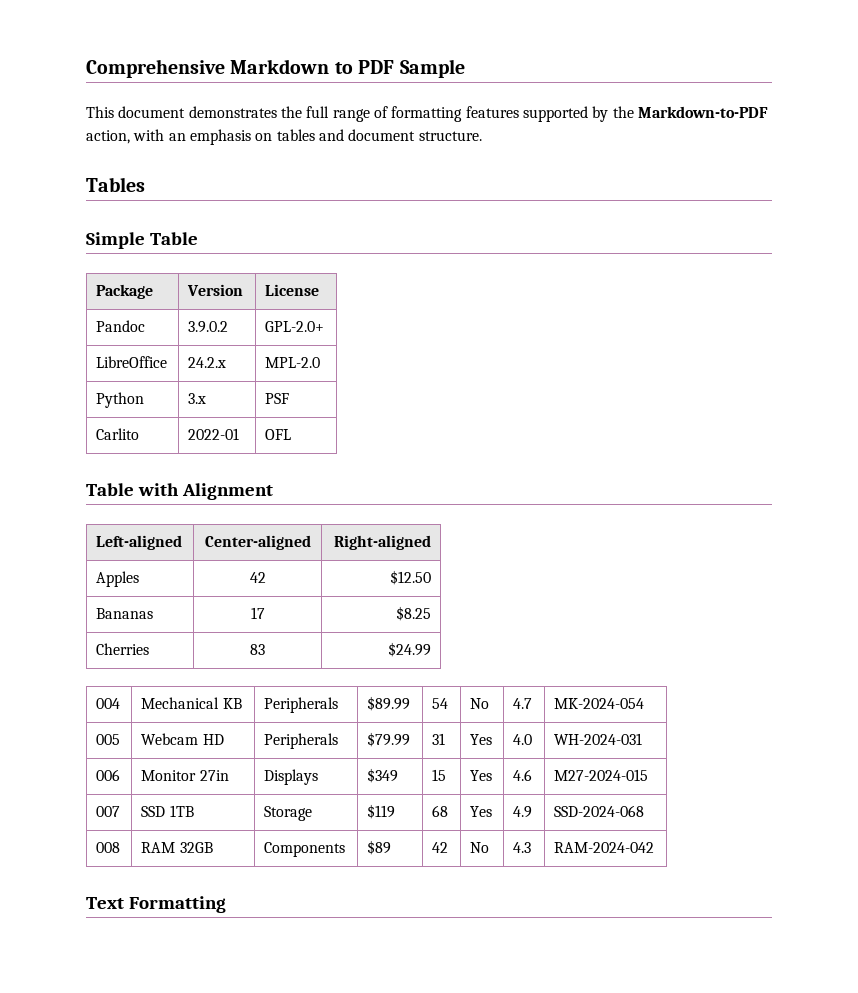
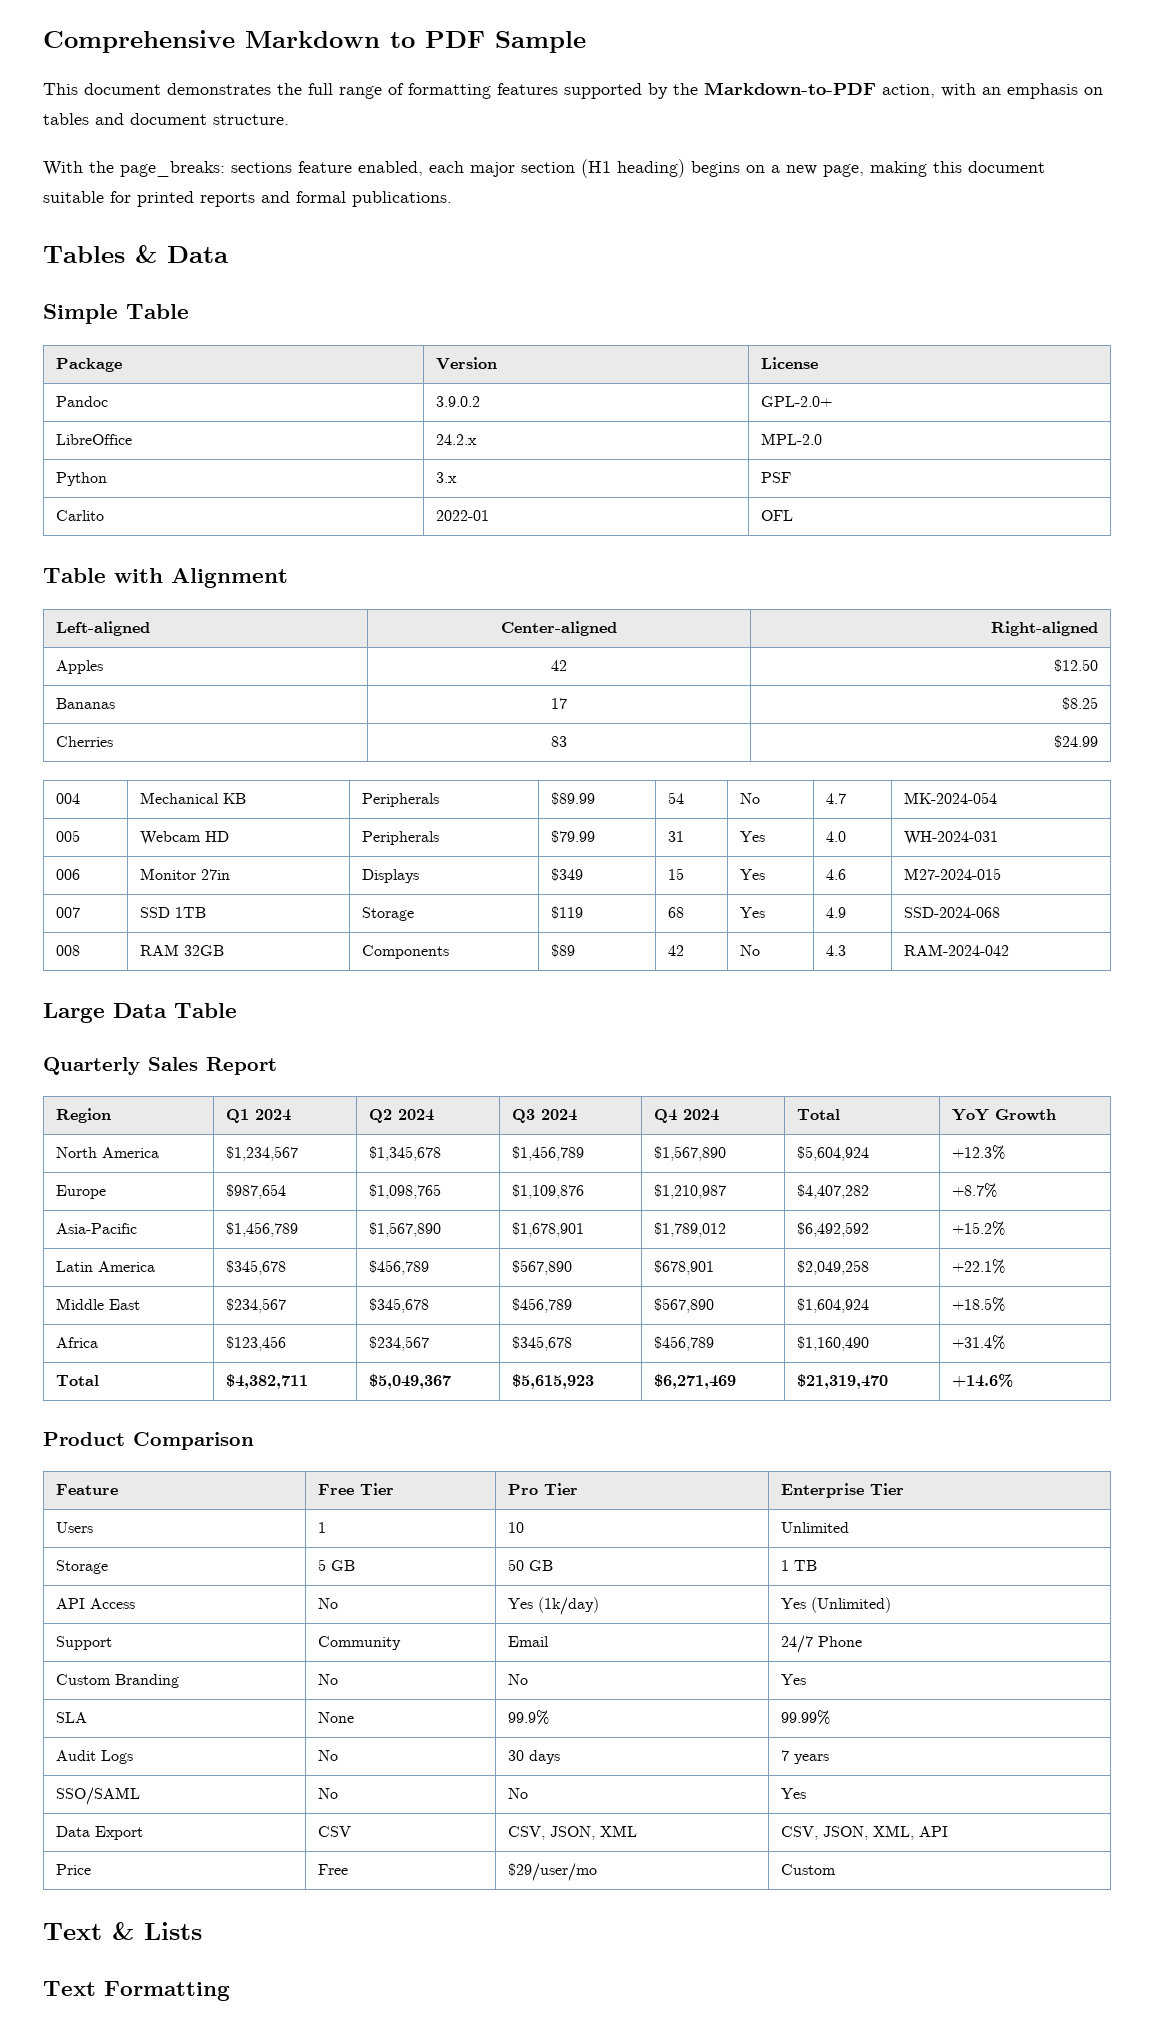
(482, 136) none -> [43,159,1045,178] [43,191,452,207] // With the page_breaks: sections feature enabled, each major section (H1 heading) begins on a new page, making this document suitable for printed reports and formal publications.
(145, 184) none -> [135,245,228,263] & Data
(655, 847) none -> [43,1003,237,1023] [43,1057,277,1075] [55,1108,111,1123] [225,1109,291,1123] [368,1109,434,1123] [511,1109,577,1123] [653,1109,719,1123] [796,1109,840,1120] [951,1109,1056,1121] [55,1147,159,1158] [225,1146,298,1161] [368,1146,441,1161] [511,1146,584,1161] [653,1146,726,1161] [796,1146,869,1161] [951,1145,1005,1160] [55,1185,106,1199] [225,1184,286,1199] [368,1184,441,1199] [511,1184,584,1199] [653,1184,726,1199] [796,1184,869,1199] [951,1183,997,1198] [55,1223,137,1234] [225,1222,298,1237] [368,1222,441,1237] [511,1222,584,1237] [653,1222,726,1237] [796,1222,869,1237] [951,1221,1005,1236] [55,1261,155,1272] [225,1260,286,1275] [368,1260,429,1275] [511,1260,572,1275] [653,1260,714,1275] [796,1260,869,1275] [951,1259,1005,1274] [55,1298,140,1310] [225,1298,286,1313] [368,1298,429,1313] [511,1298,572,1313] [653,1298,714,1313] [796,1298,869,1313] [951,1297,1005,1312] [55,1337,98,1348] [225,1336,286,1351] [368,1336,429,1351] [511,1336,572,1351] [653,1336,714,1351] [796,1336,869,1351] [951,1335,1005,1350] [55,1375,99,1386] [225,1374,308,1389] [368,1374,451,1389] [511,1374,594,1389] [653,1374,736,1389] [796,1374,888,1389] [951,1374,1013,1387] [43,1432,254,1450] [55,1484,118,1495] [317,1483,394,1495] [507,1483,578,1495] [780,1483,904,1498] [55,1522,93,1533] [317,1522,326,1533] [507,1522,524,1533] [780,1522,849,1533] [55,1560,108,1574] [317,1559,355,1571] [507,1559,553,1571] [780,1560,817,1571] [55,1598,135,1609] [317,1598,338,1609] [507,1597,599,1615] [780,1597,891,1613] [55,1636,112,1650] [317,1636,401,1650] [507,1636,549,1647] [780,1635,862,1653] [55,1674,179,1688] [317,1674,338,1685] [507,1674,528,1685] [780,1674,806,1685] [55,1712,87,1723] [317,1712,354,1723] [507,1710,549,1725] [780,1710,830,1725] [55,1750,133,1764] [317,1750,338,1761] [507,1750,560,1764] [780,1750,829,1764] [55,1787,140,1805] [317,1788,338,1799] [507,1788,528,1799] [780,1788,806,1799] [55,1826,143,1840] [317,1826,351,1837] [507,1825,637,1840] [780,1825,948,1840] [55,1864,91,1875] [317,1864,348,1875] [507,1863,597,1881] [780,1864,836,1875] [43,1922,202,1940] // Large Data Table // Quarterly Sales Report // Region | Q1 2024 | Q2 2024 | Q3 2024 | Q4 2024 | Total | YoY Growth // North America | $1,234,567 | $1,345,678 | $1,456,789 | $1,567,890 | $5,604,924 | +12.3% // Europe | $987,654 | $1,098,765 | $1,109,876 | $1,210,987 | $4,407,282 | +8.7% // Asia-Pacific | $1,456,789 | $1,567,890 | $1,678,901 | $1,789,012 | $6,492,592 | +15.2% // Latin America | $345,678 | $456,789 | $567,890 | $678,901 | $2,049,258 | +22.1% // Middle East | $234,567 | $345,678 | $456,789 | $567,890 | $1,604,924 | +18.5% // Africa | $123,456 | $234,567 | $345,678 | $456,789 | $1,160,490 | +31.4% // Total | $4,382,711 | $5,049,367 | $5,615,923 | $6,271,469 | $21,319,470 | +14.6% // Product Comparison // Feature | Free Tier | Pro Tier | Enterprise Tier // Users | 1 | 10 | Unlimited // Storage | 5 GB | 50 GB | 1 TB // API Access | No | Yes (1k/day) | Yes (Unlimited) // Support | Community | Email | 24/7 Phone // Custom Branding | No | No | Yes // SLA | None | 99.9% | 99.99% // Audit Logs | No | 30 days | 7 years // SSO/SAML | No | No | Yes // Data Export | CSV | CSV, JSON, XML | CSV, JSON, XML, API // Price | Free | $29/user/mo | Custom // Text & Lists

